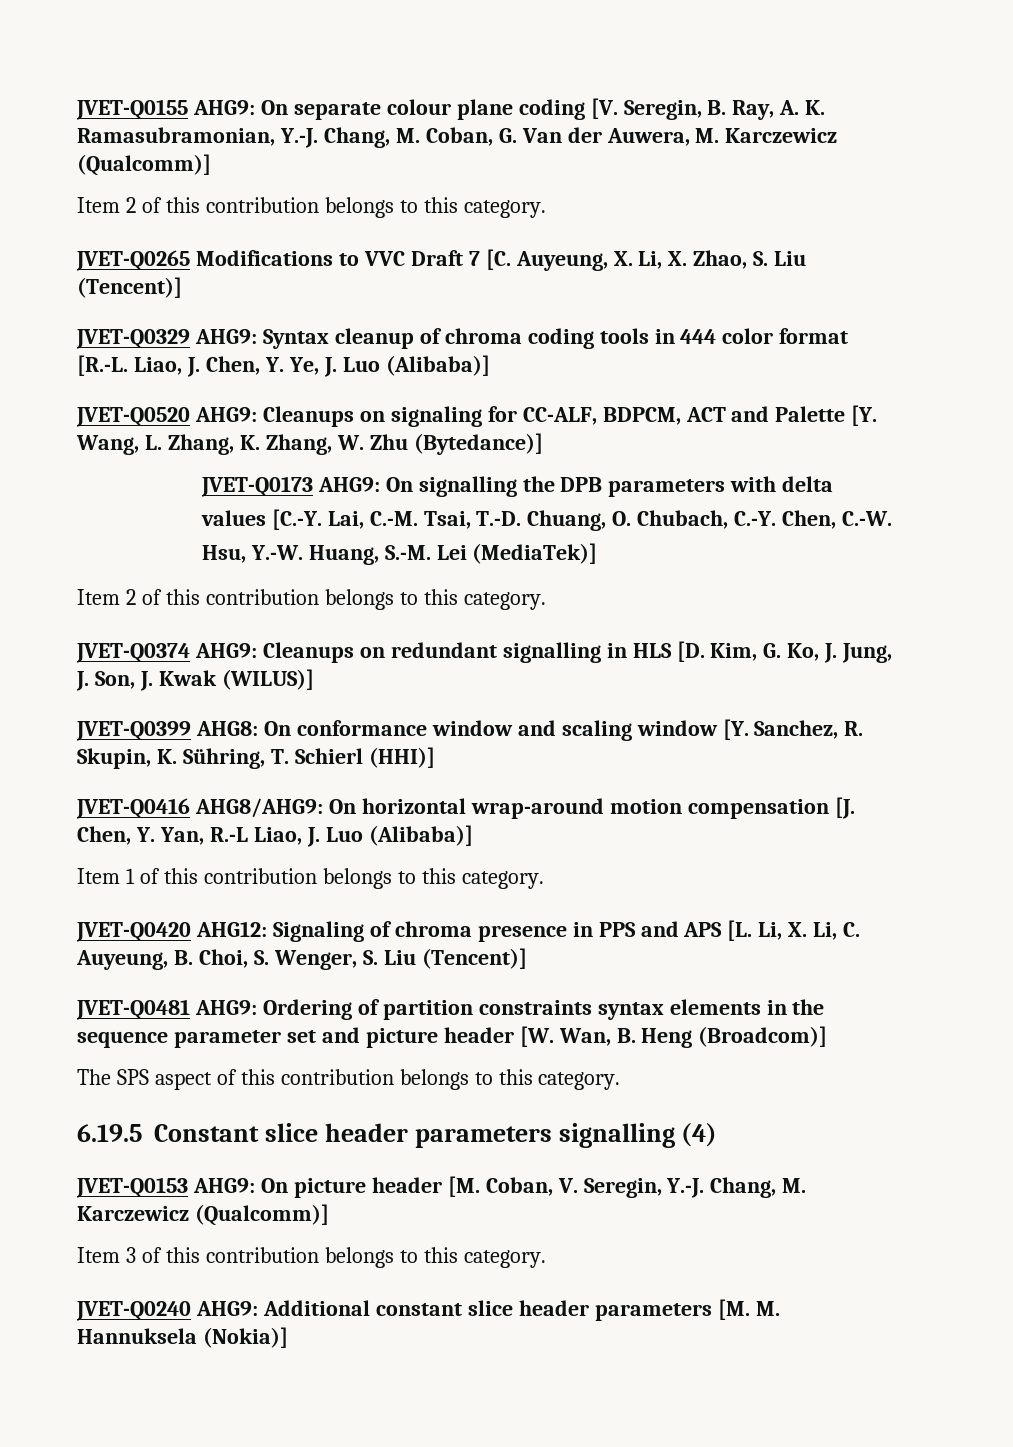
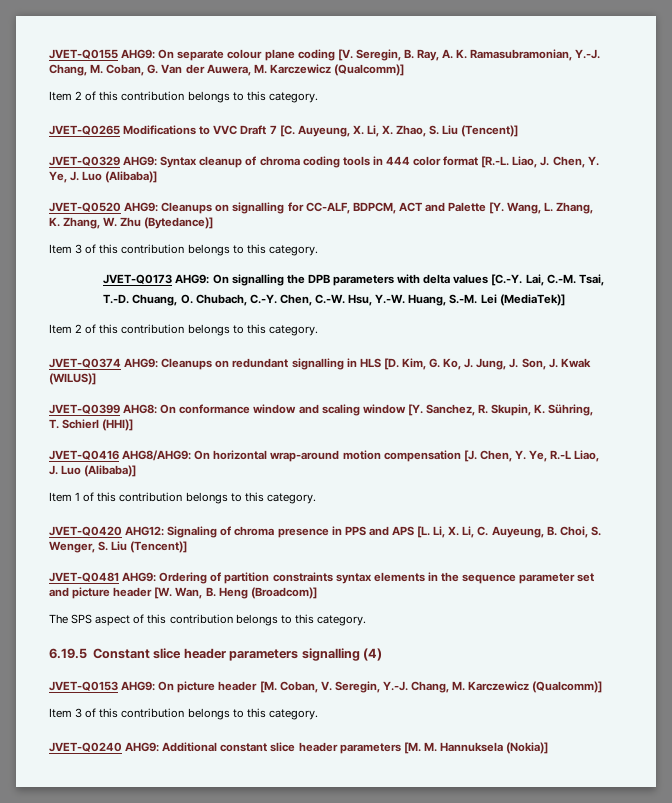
[390,406,482,427] signaling -> [232,202,285,214] signalling
(543, 444) none -> [49,244,318,256] // Item 3 of this contribution belongs to this category.
[159,827,204,845] Yan, -> [529,450,548,462] Ye,

